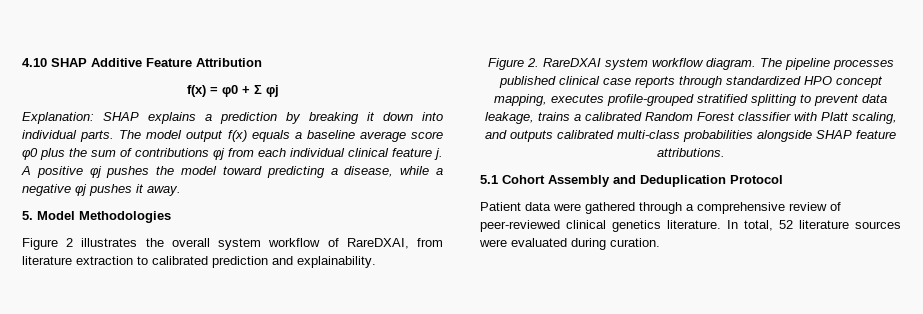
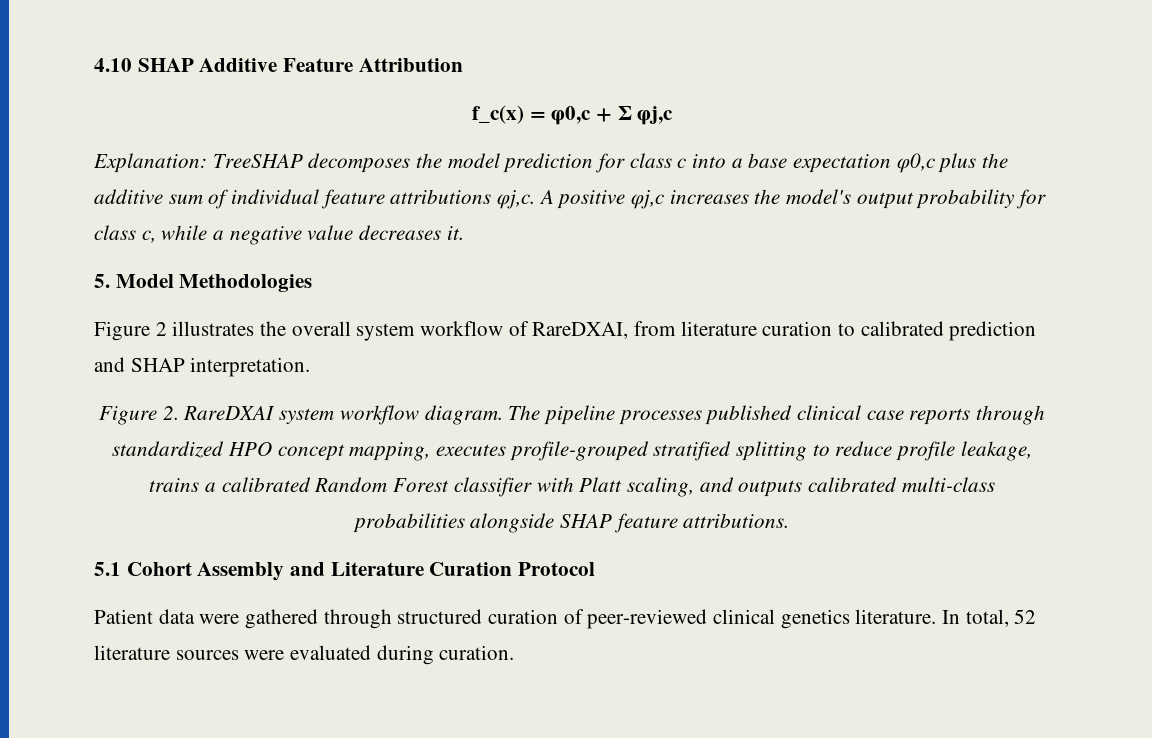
[186,85,238,97] f(x) = φ0 -> [471,105,592,125] f_c(x) = φ0,c
[265,85,279,97] φj -> [637,106,674,125] φj,c
[103,112,443,124] [22,130,444,142] [22,148,38,160] SHAP explains a prediction by breaking it down into individual parts. The model output f(x) equals a baseline average score φ0 -> [212,153,935,173] TreeSHAP decomposes the model prediction for class c into a base expectation φ0,c
(87, 152) none -> [94,189,163,204] additive
[135,148,443,160] [21,166,443,178] [22,184,181,196] contributions φj from each individual clinical feature j. A positive φj pushes the model toward predicting a disease, while a negative φj pushes it away. -> [231,189,1047,209] [94,225,464,245] individual feature attributions φj,c. A positive φj,c increases the model's output probability for class c, while a negative value decreases it.
[76,256,133,265] extraction -> [762,321,833,336] curation
[297,256,376,268] explainability. -> [130,357,311,377] SHAP interpretation.
[814,94,887,106] prevent data -> [835,441,956,461] reduce profile
[640,175,726,187] Deduplication -> [330,562,513,576] Literature Curation
[686,202,827,214] a comprehensive review -> [397,609,559,624] structured curation

